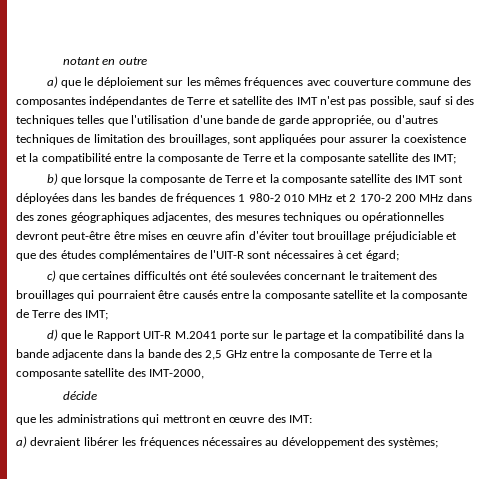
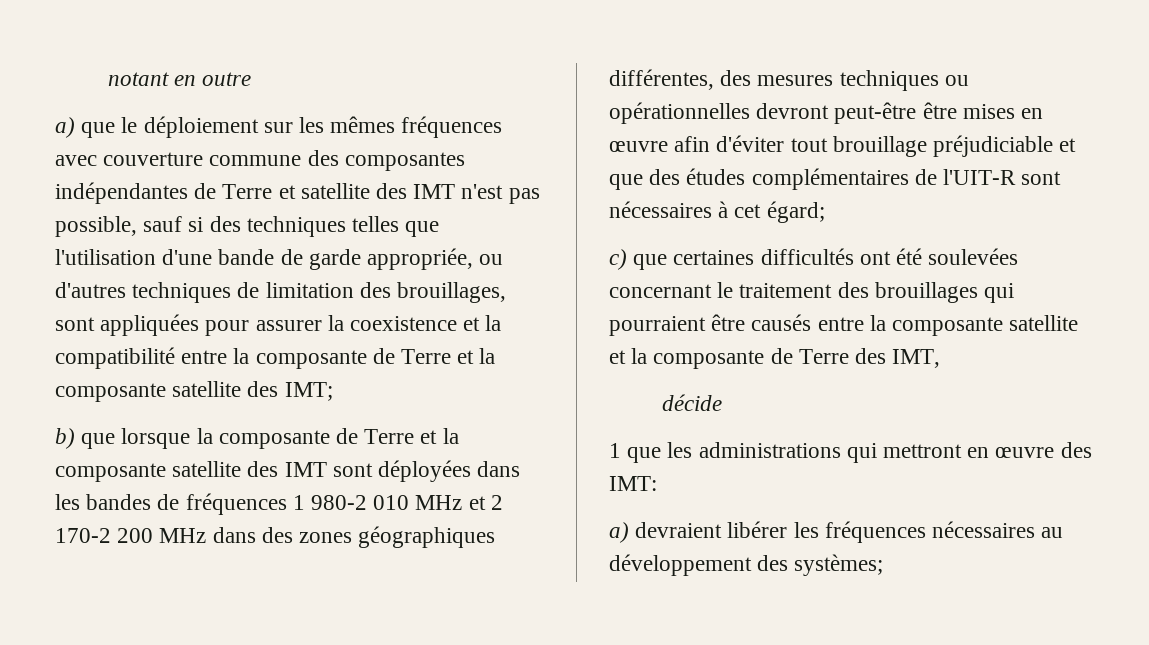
[152,212,212,223] adjacentes, -> [609,69,714,90] différentes,
[85,310,109,320] [46,329,464,341] [16,349,433,360] [16,368,205,379] IMT; // d) que le Rapport UIT-R M.2041 porte sur le partage et la compatibilité dans la bande adjacente dans la bande des 2,5 GHz entre la composante de Terre et la composante satellite des IMT-2000, -> [892,349,941,368] IMT,
(97, 395) none -> [609,443,621,458] 1

